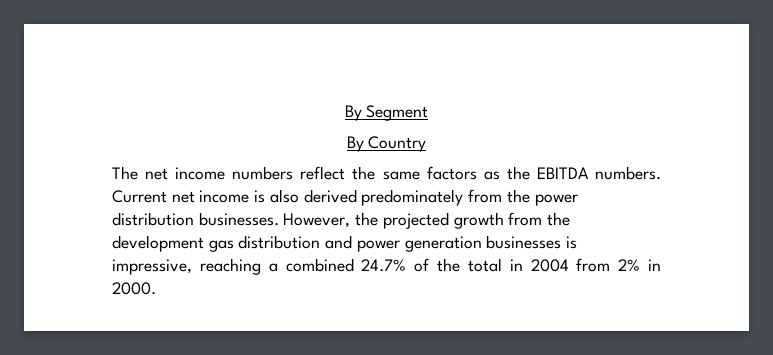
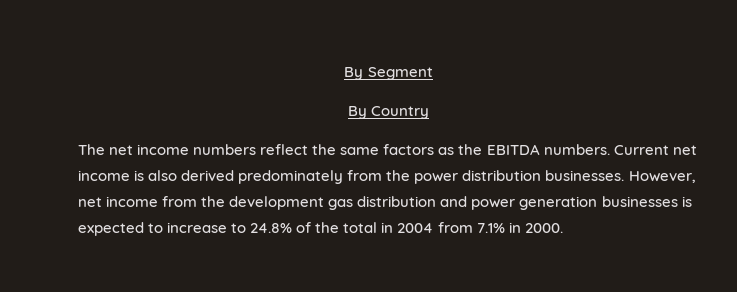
[355,212,504,229] the projected growth -> [78,196,159,207] net income
[112,258,407,275] impressive, reaching a combined 24.7% -> [78,222,293,236] expected to increase to 24.8%
[618,259,641,271] 2% -> [476,223,505,233] 7.1%

